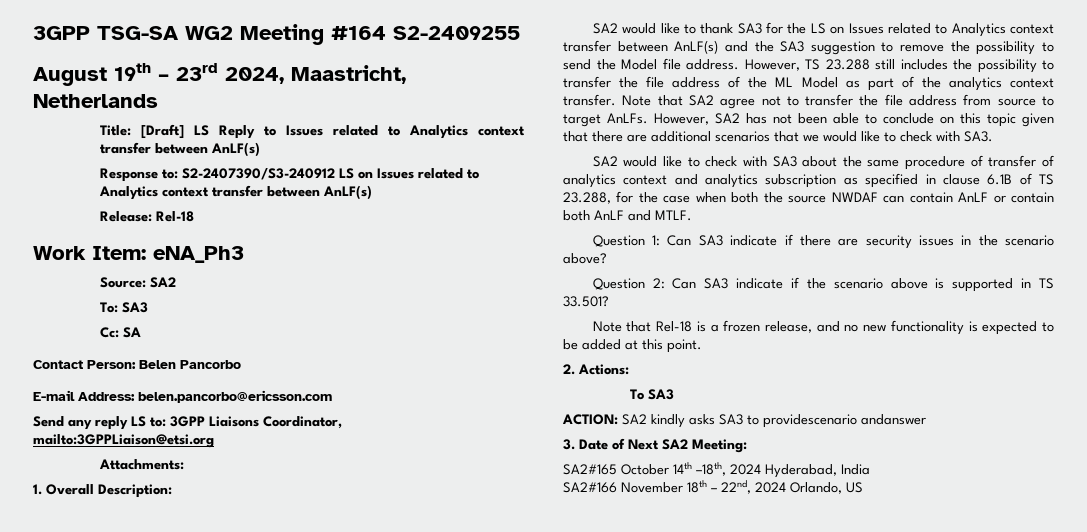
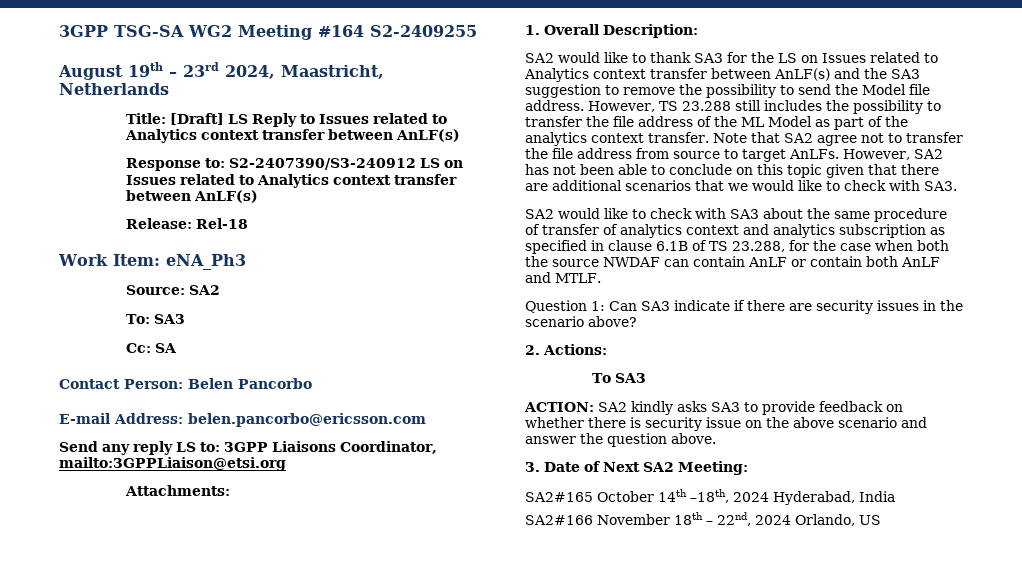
[592,277,1054,292] [563,296,609,307] [592,320,1054,335] [563,339,702,353] // Question 2: Can SA3 indicate if the scenario above is supported in TS 33.501? // Note that Rel-18 is a frozen release, and no new functionality is expected to be added at this point. -> (637, 321) none
[763,414,926,428] providescenario andanswer -> [762,401,903,415] [525,417,927,431] [525,433,716,447] provide feedback on whether there is security issue on the above scenario and answer the question above.

